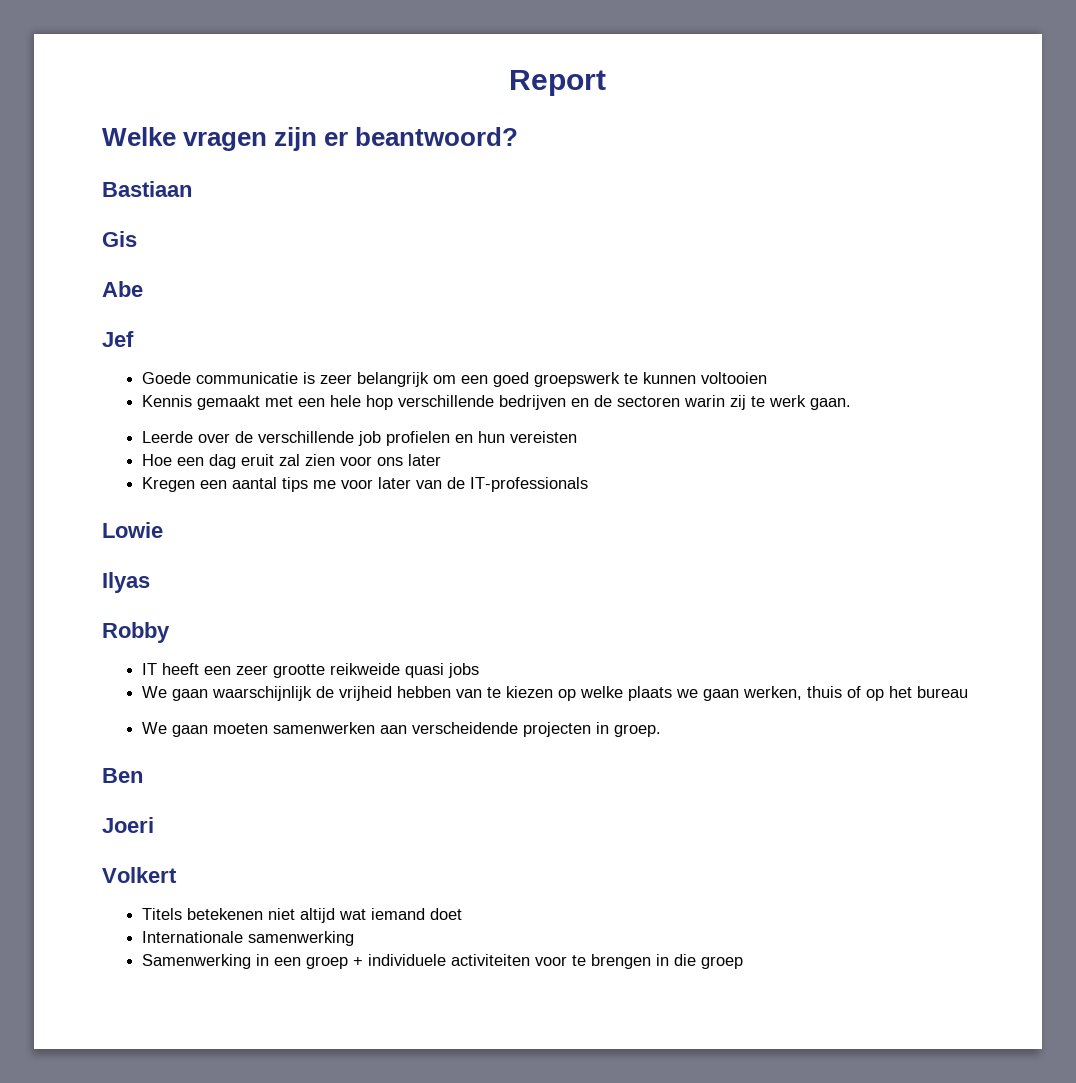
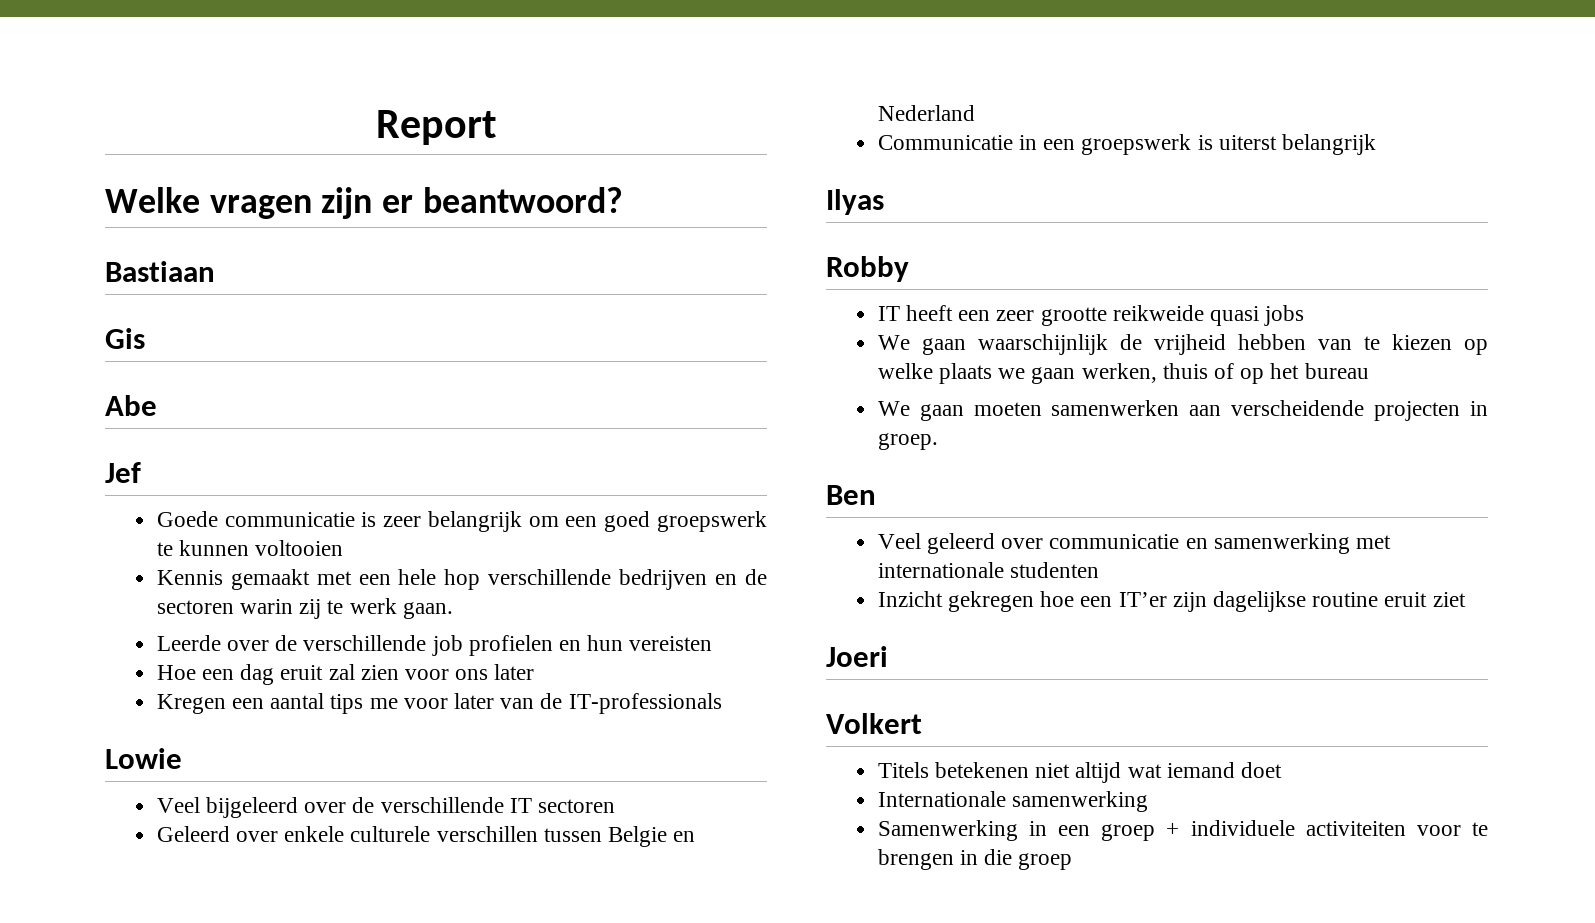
(163, 530) none -> [156,797,616,818] [156,826,696,847] [877,105,975,121] [877,134,1377,155] // Veel bijgeleerd over de verschillende IT sectoren // Geleerd over enkele culturele verschillen tussen Belgie en Nederland // Communicatie in een groepswerk is uiterst belangrijk
(143, 775) none -> [877,533,1392,554] [877,562,1099,578] [877,591,1466,612] // Veel geleerd over communicatie en samenwerking met internationale studenten // Inzicht gekregen hoe een IT’er zijn dagelijkse routine eruit ziet

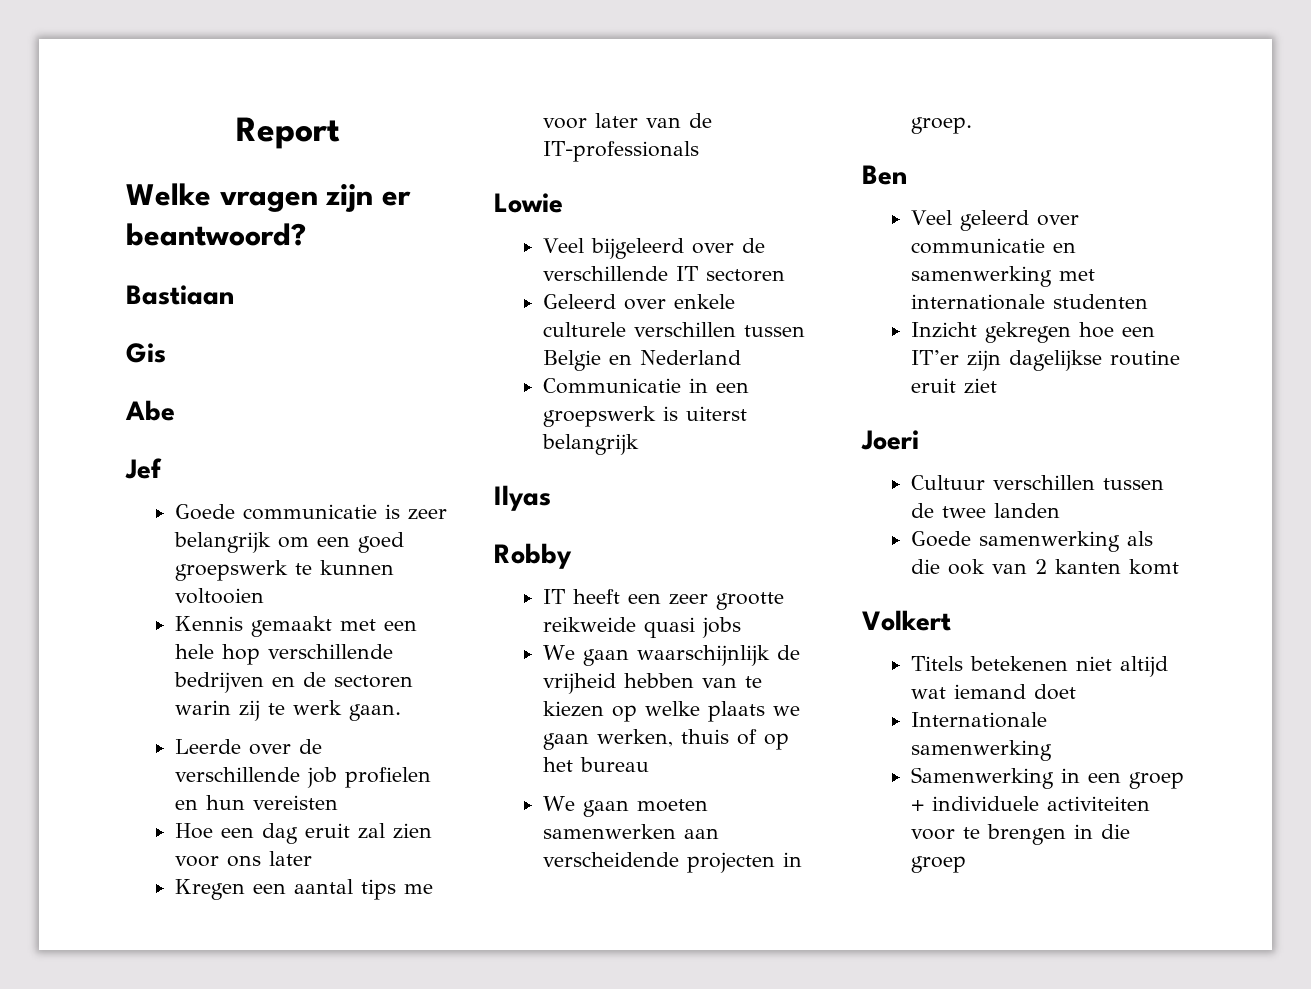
(888, 656) none -> [911,475,1165,490] [911,503,1061,518] [911,531,1154,552] [911,559,1180,575] // Cultuur verschillen tussen de twee landen // Goede samenwerking als die ook van 2 kanten komt

